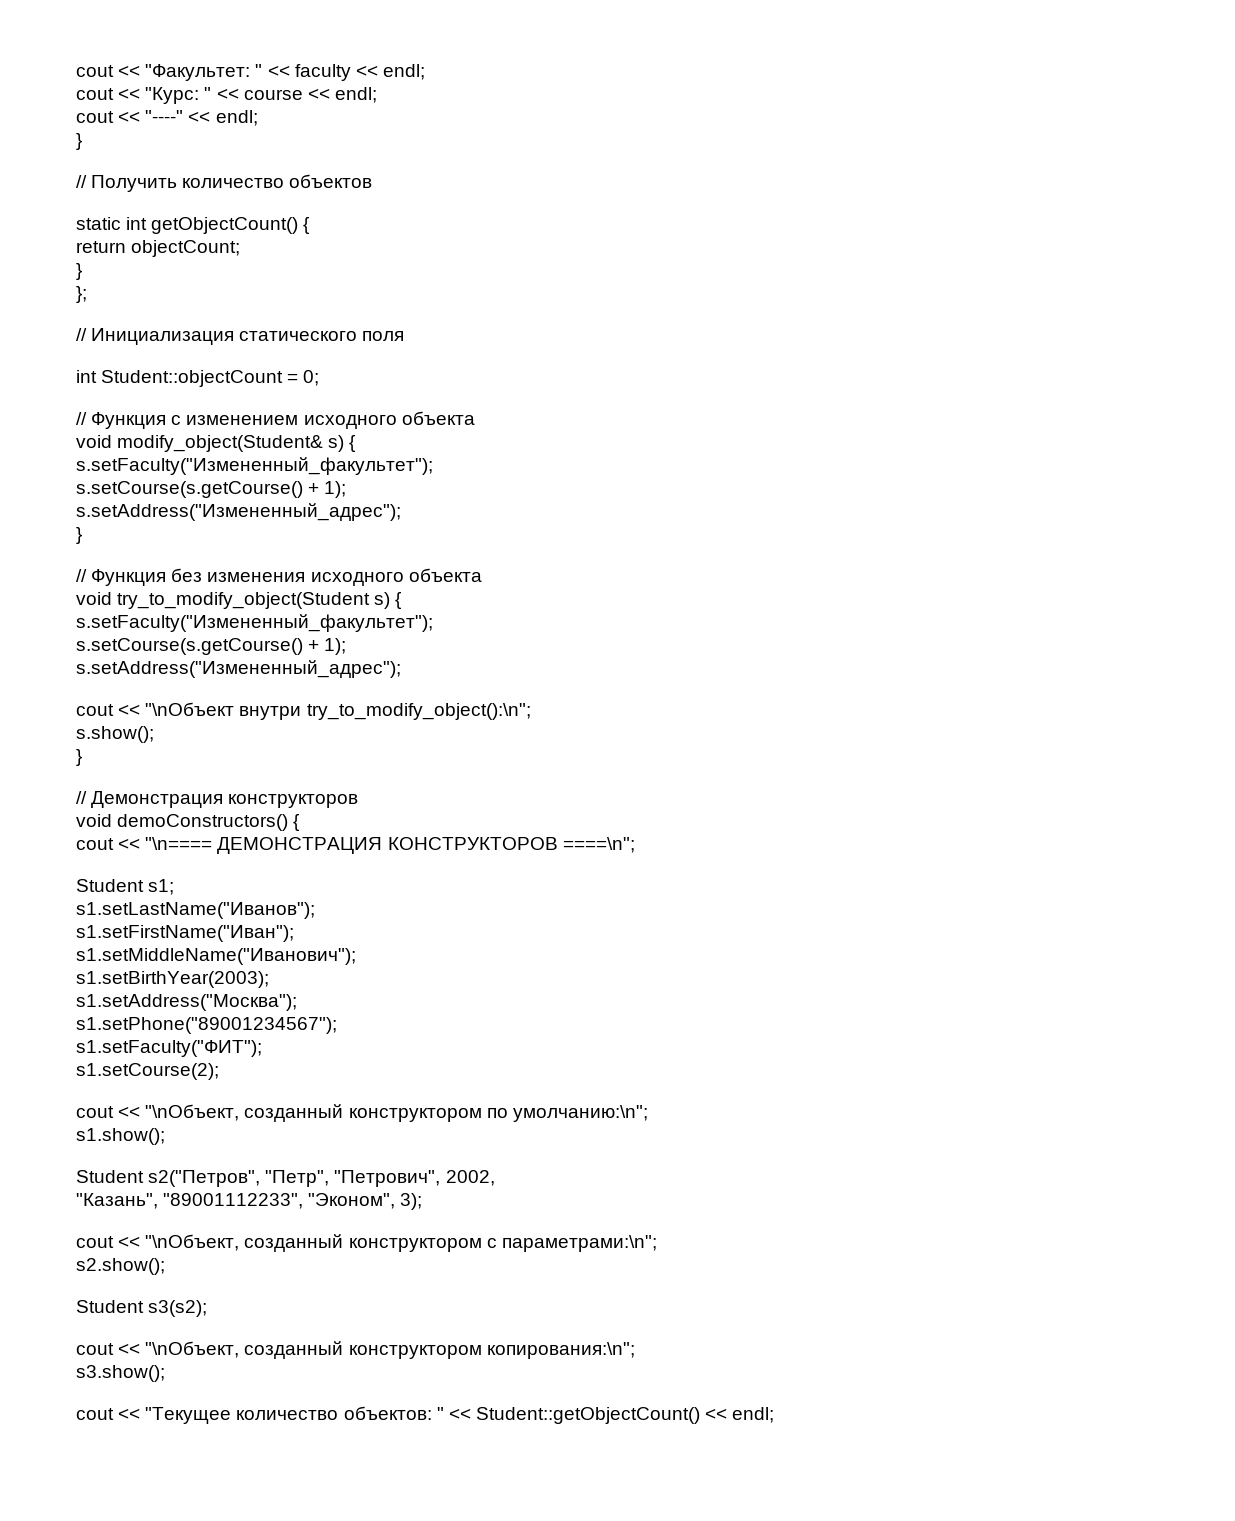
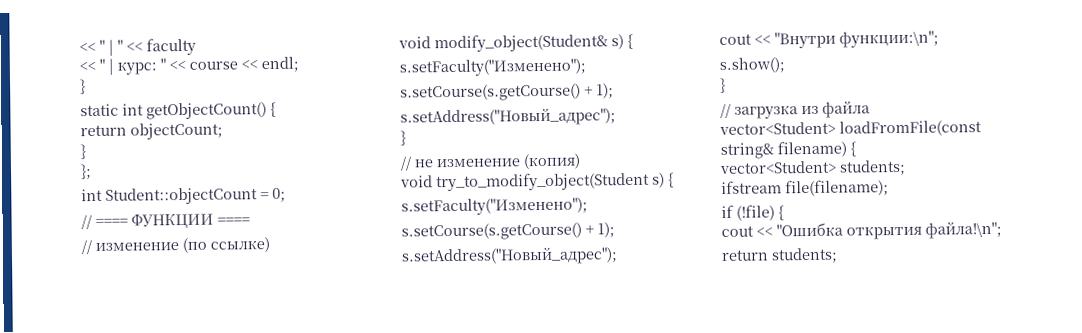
[76,64,251,81] cout << "Факультет: -> [79,39,114,56] << " |
[355,64,425,80] [76,87,200,104] << endl; // cout << "Курс: -> [79,58,157,75] // << " | курс:
[76,110,258,126] [76,133,82,150] [76,174,373,192] cout << "----" << endl; // } // // Получить количество объектов -> [79,79,86,95] }
[76,328,405,345] // // Инициализация статического поля -> (92, 172) none
[91,411,475,429] Функция с изменением исходного объекта -> [95,213,250,229] [81,237,270,255] ==== ФУНКЦИИ ==== // // изменение (по ссылке)
[76,457,433,475] [76,481,347,498] [76,503,401,521] [76,527,82,544] [76,568,482,586] s.setFaculty("Измененный_факультет"); // s.setCourse(s.getCourse() + 1); // s.setAddress("Измененный_адрес"); // } // // Функция без изменения исходного объекта -> [399,58,586,77] [400,83,614,102] [400,108,616,127] [400,130,406,146] [400,153,581,171] s.setFaculty("Изменено"); // s.setCourse(s.getCourse() + 1); // s.setAddress("Новый_адрес"); // } // // не изменение (копия)
[76,614,433,632] [76,638,347,655] [76,660,401,678] [76,702,531,720] s.setFaculty("Измененный_факультет"); // s.setCourse(s.getCourse() + 1); // s.setAddress("Измененный_адрес"); // cout << "\nОбъект внутри try_to_modify_object():\n"; -> [401,197,588,216] [401,222,615,241] [401,247,618,266] [719,30,939,49] s.setFaculty("Изменено"); // s.setCourse(s.getCourse() + 1); // s.setAddress("Новый_адрес"); // cout << "Внутри функции:\n";
[91,791,359,808] [76,814,301,831] [76,837,635,854] [76,879,175,895] [76,902,315,919] [76,925,294,942] [76,948,356,965] [76,971,269,988] [76,994,297,1011] [76,1017,337,1034] [76,1040,262,1057] [76,1063,219,1080] [76,1104,648,1122] [76,1128,165,1145] [76,1170,495,1187] [76,1193,423,1210] [76,1234,657,1252] [76,1258,165,1275] [76,1300,208,1317] [76,1341,635,1359] [76,1365,165,1382] [76,1406,775,1424] Демонстрация конструкторов // void demoConstructors() { // cout << "\n==== ДЕМОНСТРАЦИЯ КОНСТРУКТОРОВ ====\n"; // Student s1; // s1.setLastName("Иванов"); // s1.setFirstName("Иван"); // s1.setMiddleName("Иванович"); // s1.setBirthYear(2003); // s1.setAddress("Москва"); // s1.setPhone("89001234567"); // s1.setFaculty("ФИТ"); // s1.setCourse(2); // cout << "\nОбъект, созданный конструктором по умолчанию:\n"; // s1.show(); // Student s2("Петров", "Петр", "Петрович", 2002, // "Казань", "89001112233", "Эконом", 3); // cout << "\nОбъект, созданный конструктором с параметрами:\n"; // s2.show(); // Student s3(s2); // cout << "\nОбъект, созданный конструктором копирования:\n"; // s3.show(); // cout << "Текущее количество объектов: " << Student::getObjectCount() << endl; -> [734,101,870,119] [719,120,982,137] [720,140,856,159] [719,159,906,176] [721,179,889,197] [721,204,784,221] [721,221,1002,240] [721,247,838,264] загрузка из файла // vector<Student> loadFromFile(const string& filename) { // vector<Student> students; // ifstream file(filename); // if (!file) { // cout << "Ошибка открытия файла!\n"; // return students;

